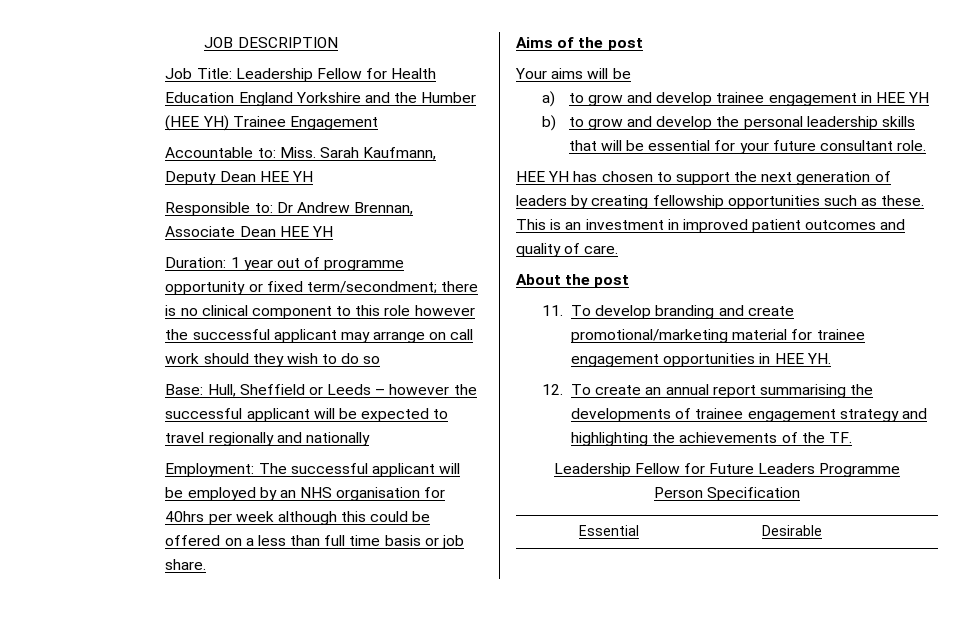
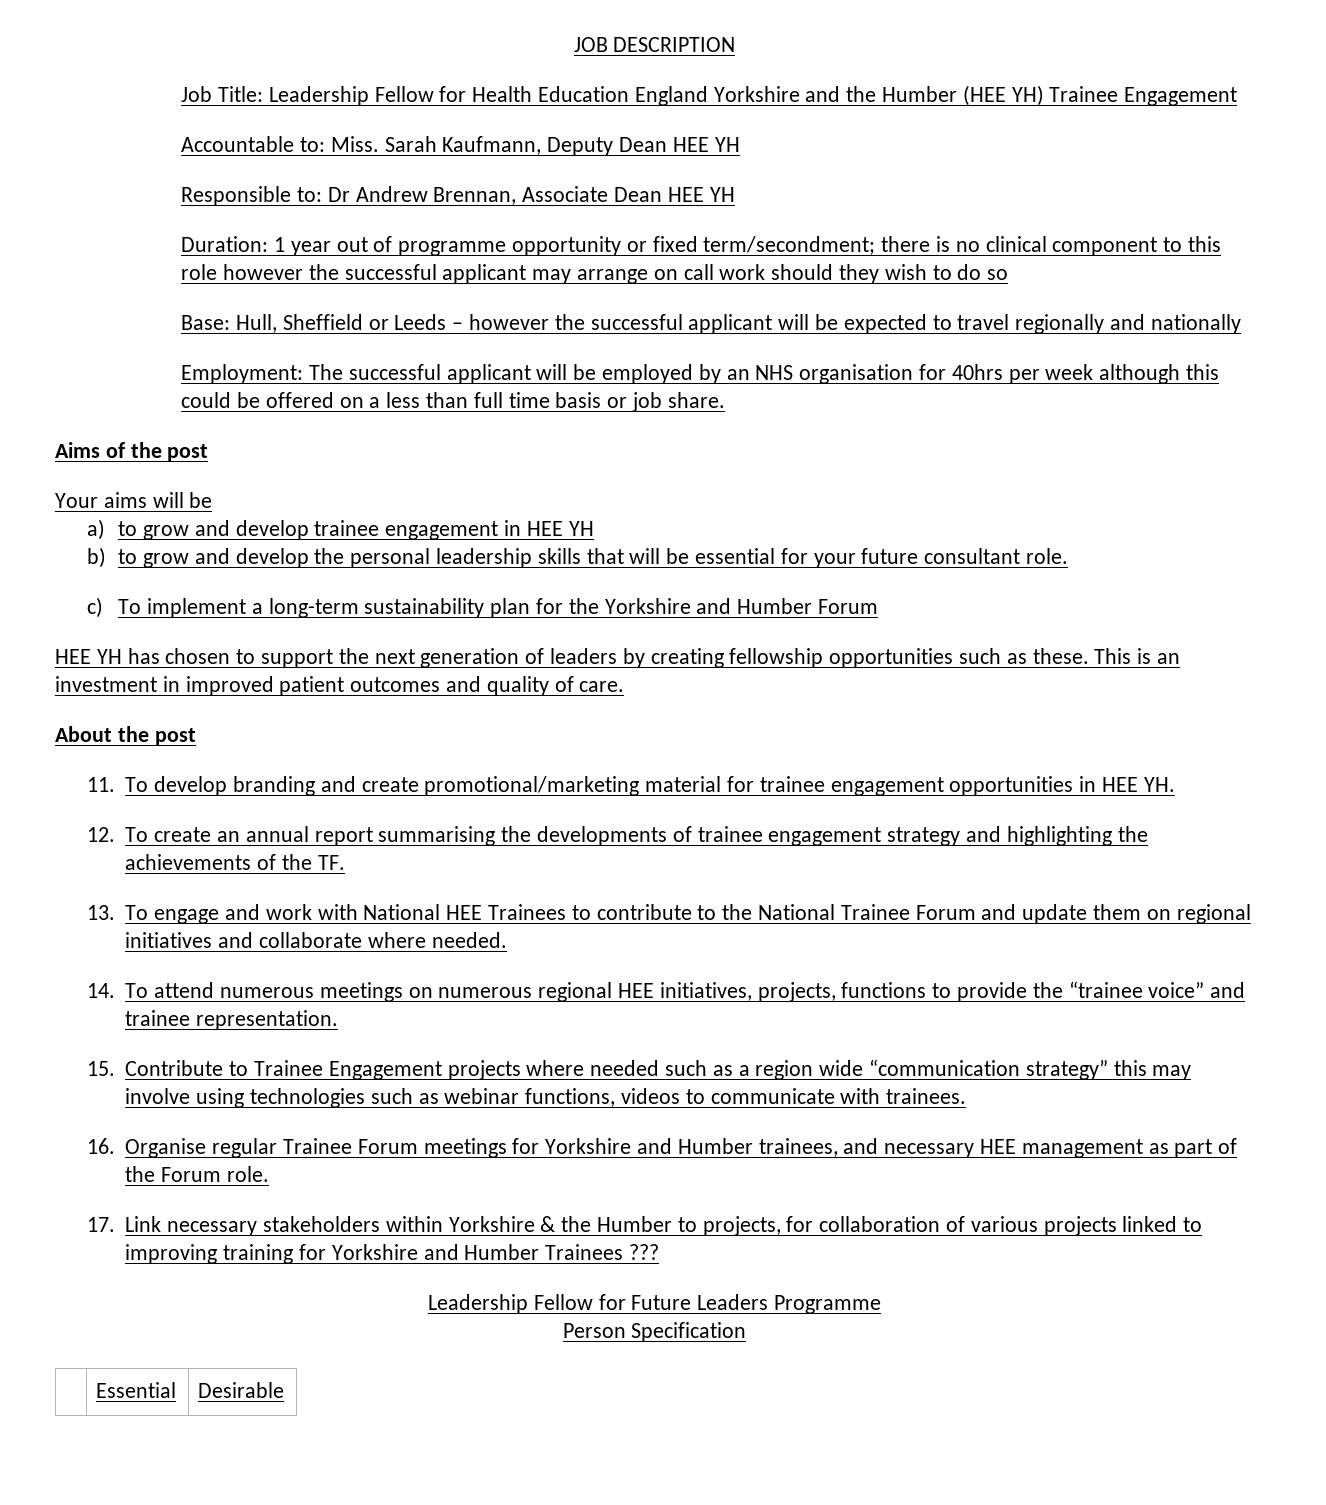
(927, 145) none -> [86,597,878,618] // c) To implement a long-term sustainability plan for the Yorkshire and Humber Forum
(853, 437) none -> [86,904,1251,924] [125,932,507,948] [86,981,1246,1002] [125,1010,339,1030] [86,1059,1192,1080] [125,1088,967,1108] [86,1138,1238,1158] [125,1166,269,1182] [86,1216,1203,1236] [125,1244,659,1264] // 13. To engage and work with National HEE Trainees to contribute to the National Trainee Forum and update them on regional initiatives and collaborate where needed. // 14. To attend numerous meetings on numerous regional HEE initiatives, projects, functions to provide the “trainee voice” and trainee representation. // 15. Contribute to Trainee Engagement projects where needed such as a region wide “communication strategy” this may involve using technologies such as webinar functions, videos to communicate with trainees. // 16. Organise regular Trainee Forum meetings for Yorkshire and Humber trainees, and necessary HEE management as part of the Forum role. // 17. Link necessary stakeholders within Yorkshire & the Humber to projects, for collaboration of various projects linked to improving training for Yorkshire and Humber Trainees ???

